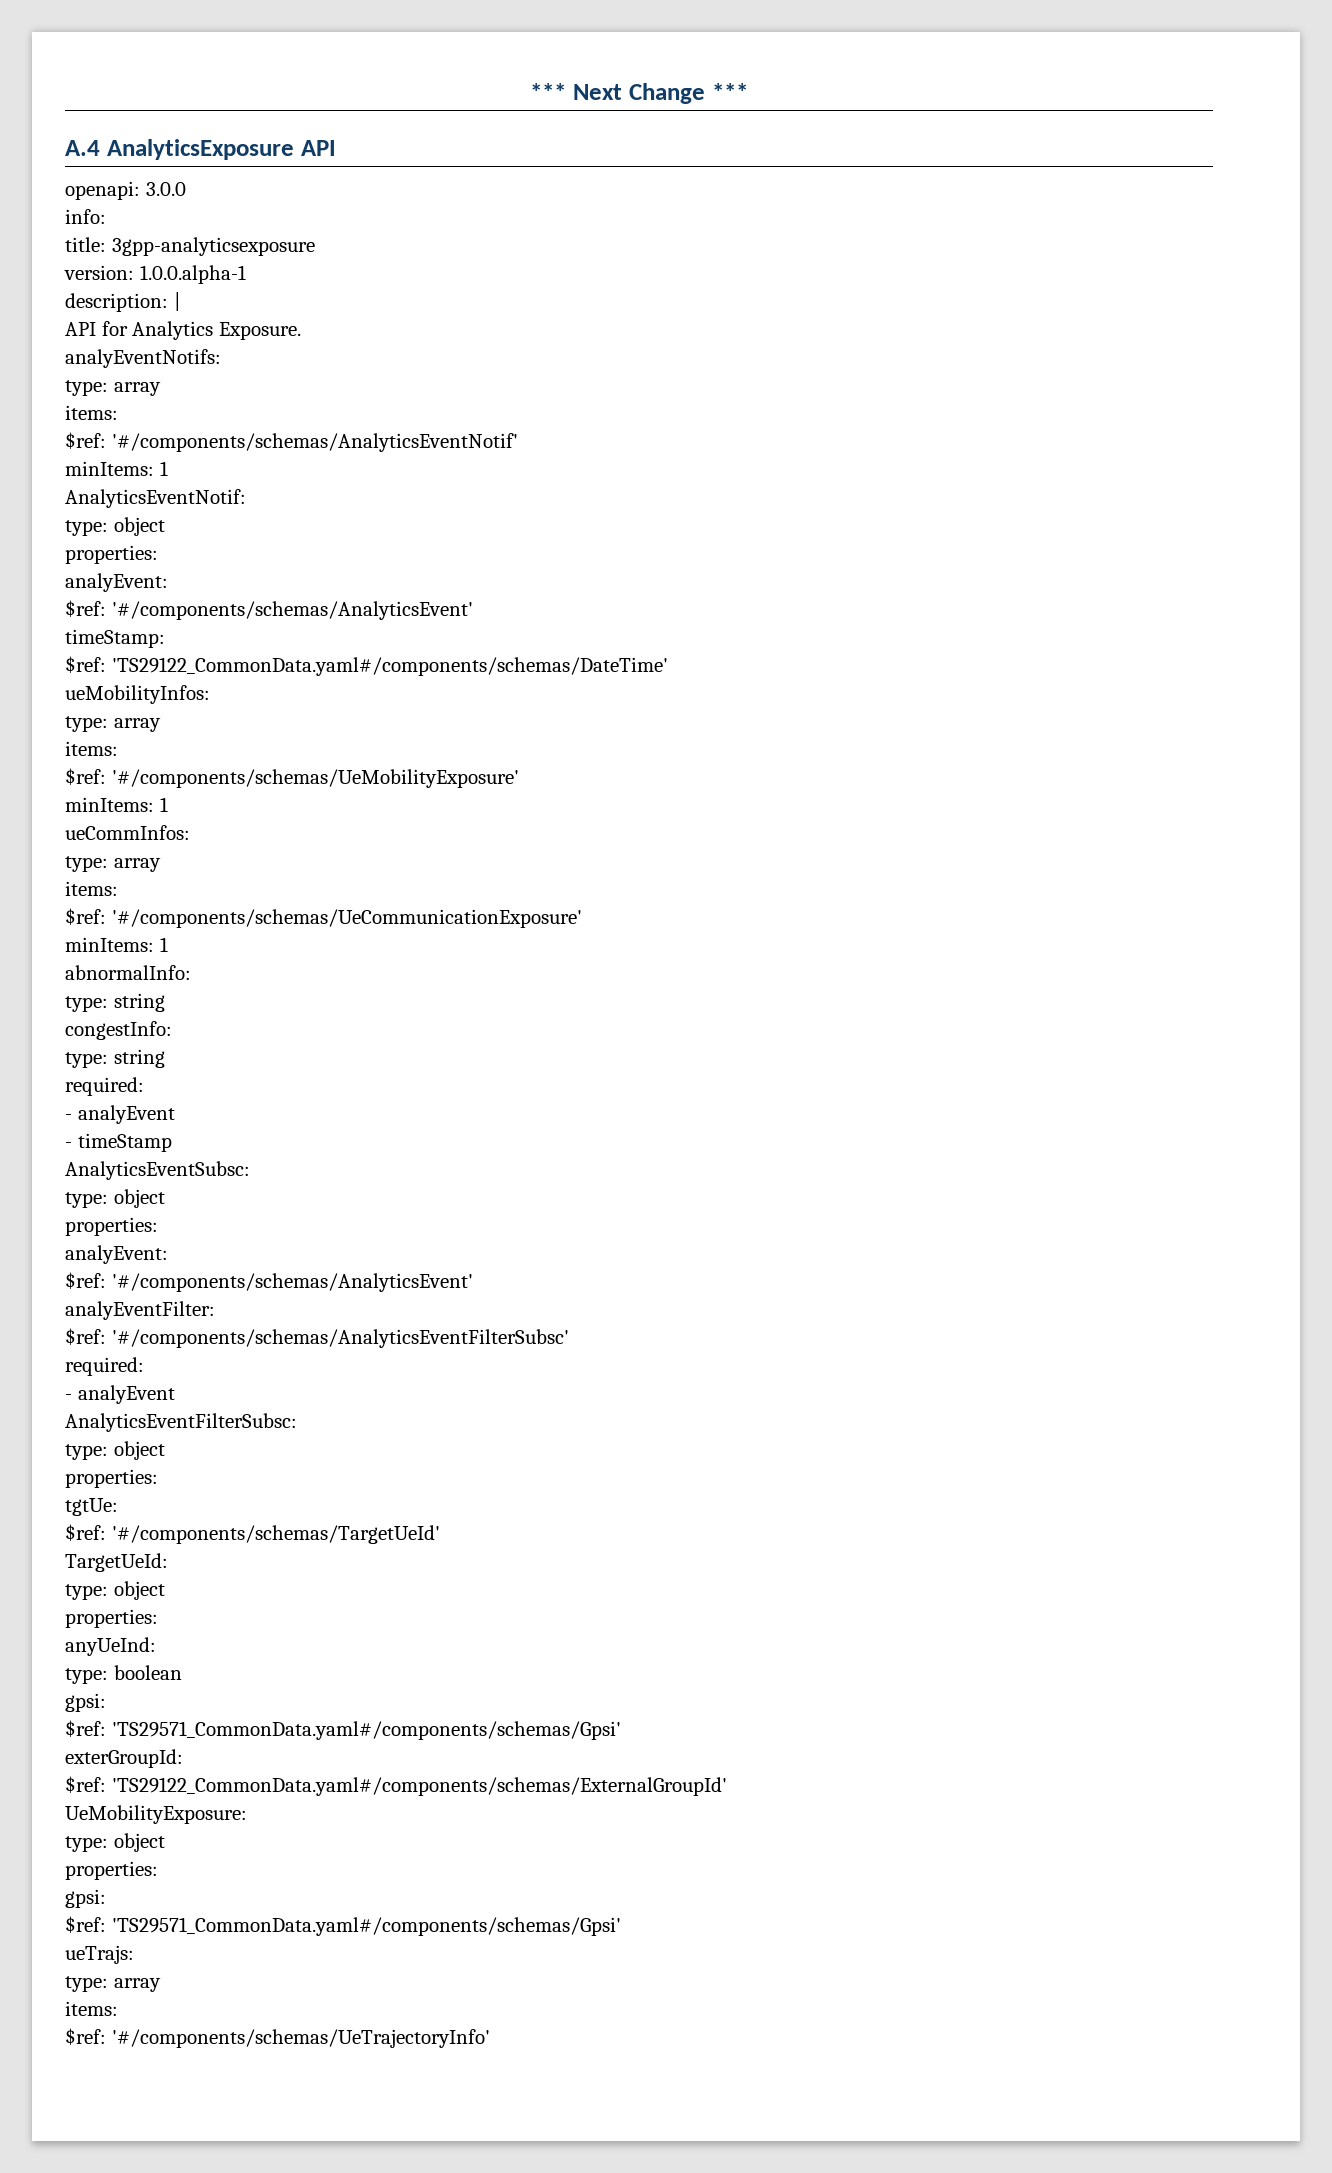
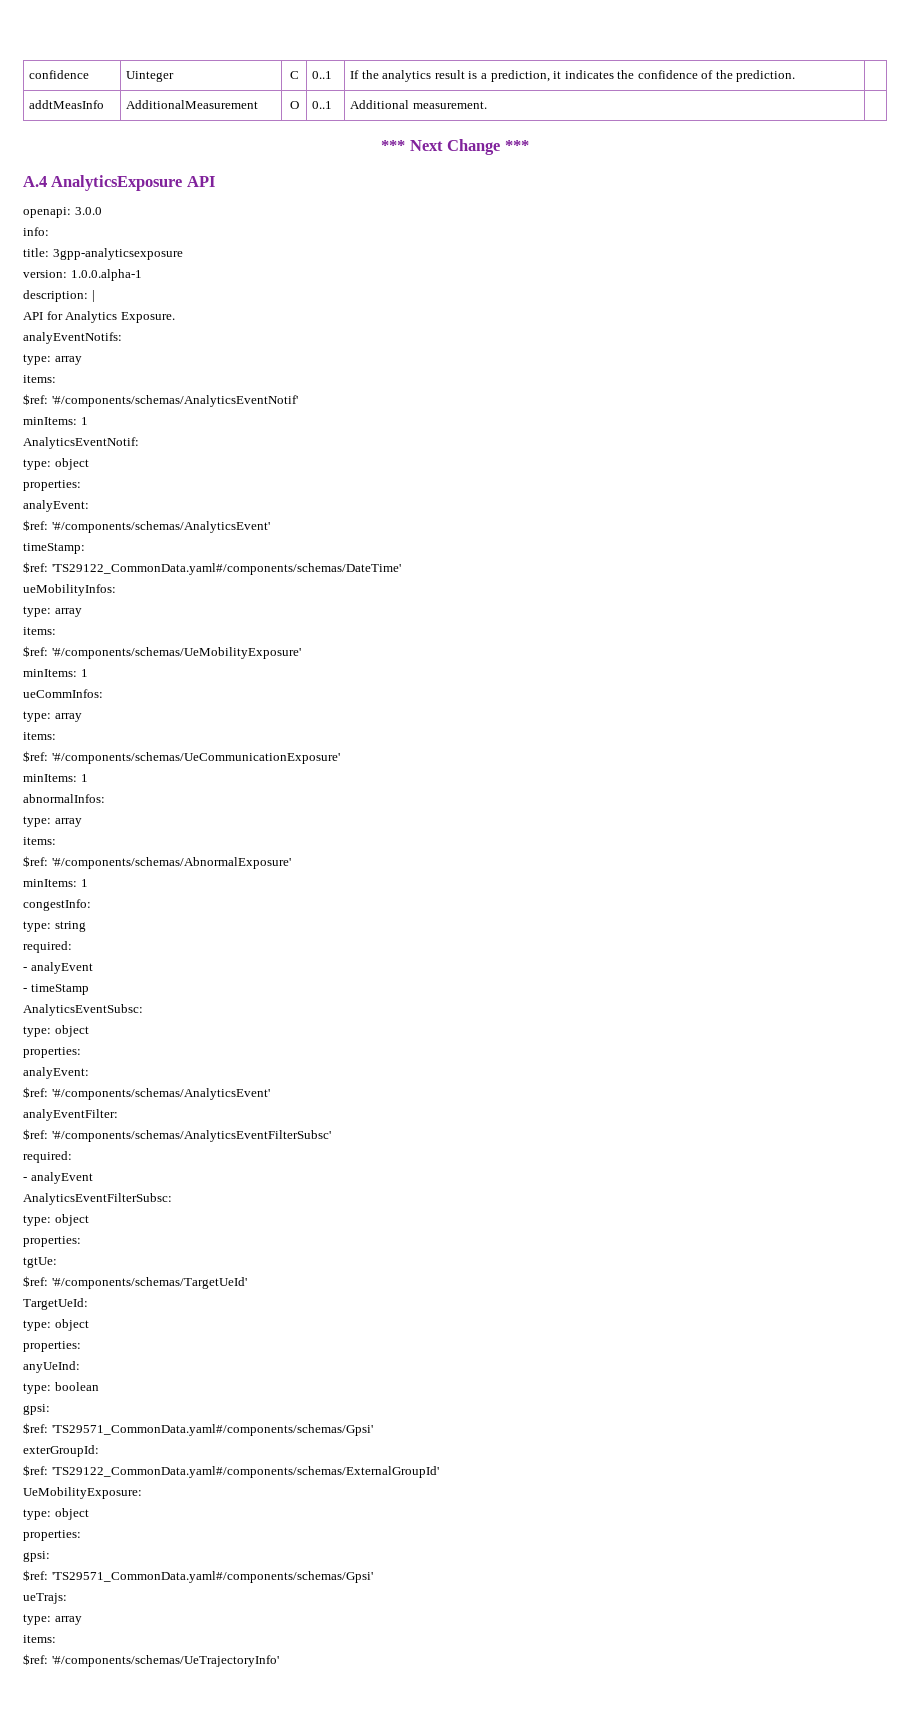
(530, 91) none -> [29,70,90,79] [126,71,175,82] [289,71,299,79] [312,71,333,79] [350,70,796,82] [29,100,105,109] [126,100,259,109] [289,101,299,109] [312,101,333,109] [350,100,487,109] confidence | Uinteger | C | 0..1 | If the analytics result is a prediction, it indicates the confidence of the prediction. | // addtMeasInfo | AdditionalMeasurement | O | 0..1 | Additional measurement. | //
[65,965,191,980] [65,993,165,1012] abnormalInfo: // type: string -> [23,794,105,803] [23,816,82,827] [23,837,56,845] [23,856,291,869] [23,879,88,887] abnormalInfos: // type: array // items: // $ref: '#/components/schemas/AbnormalExposure' // minItems: 1

